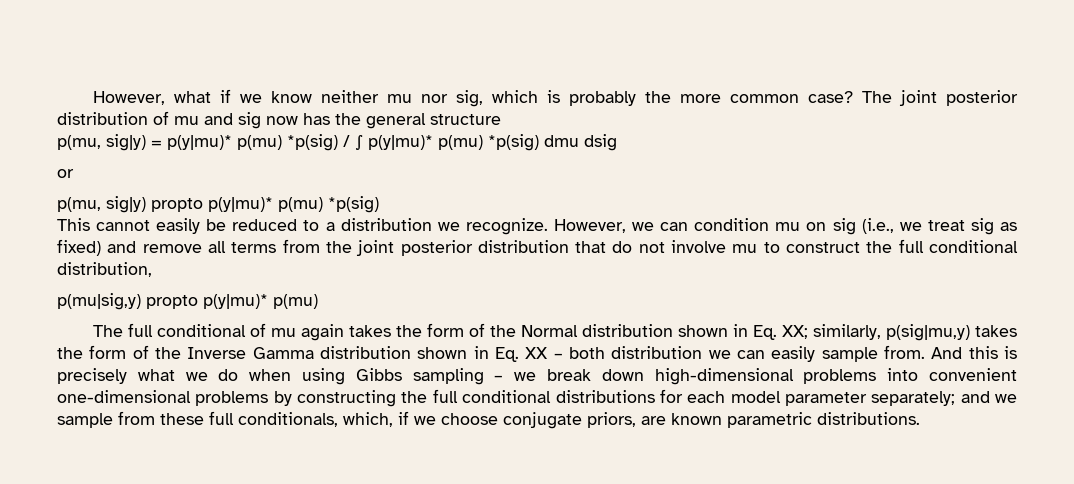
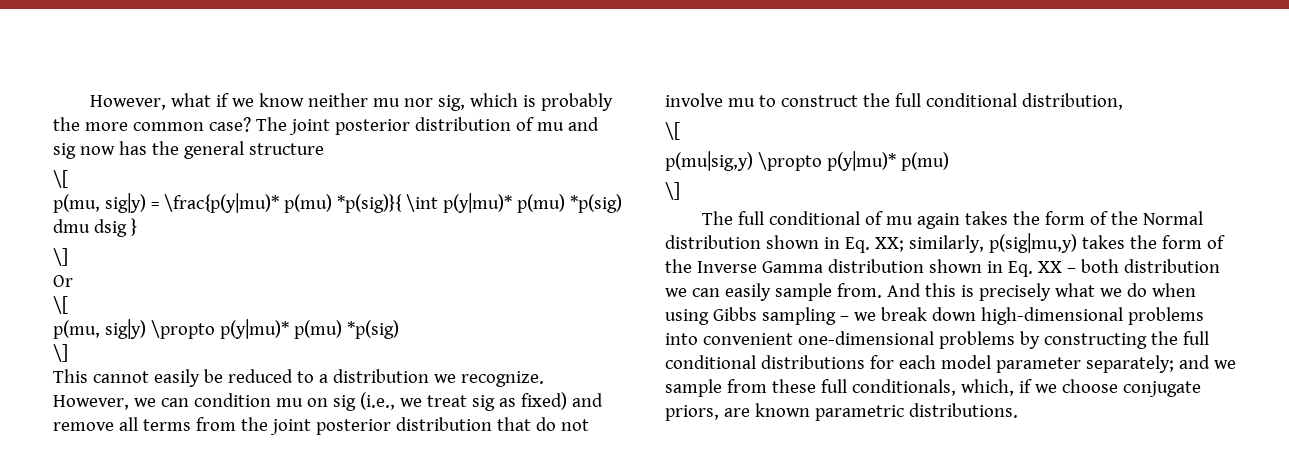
(501, 119) none -> [53,170,68,188] // \[
[167,134,363,151] p(y|mu)* p(mu) *p(sig) / ∫ -> [163,193,438,213] \frac{p(y|mu)* p(mu) *p(sig)}{ \int
[57,169,74,178] [57,196,379,213] // or // p(mu, sig|y) propto p(y|mu)* p(mu) *p(sig) -> [130,218,137,236] [53,248,68,266] [53,275,73,287] [53,296,68,314] [53,319,399,339] [53,344,68,362] } // \] // Or // \[ // p(mu, sig|y) \propto p(y|mu)* p(mu) *p(sig) // \]
(152, 269) none -> [665,122,680,140] // \[
[146,294,318,309] propto p(y|mu)* p(mu) -> [757,151,949,171] [665,182,680,200] \propto p(y|mu)* p(mu) // \]

